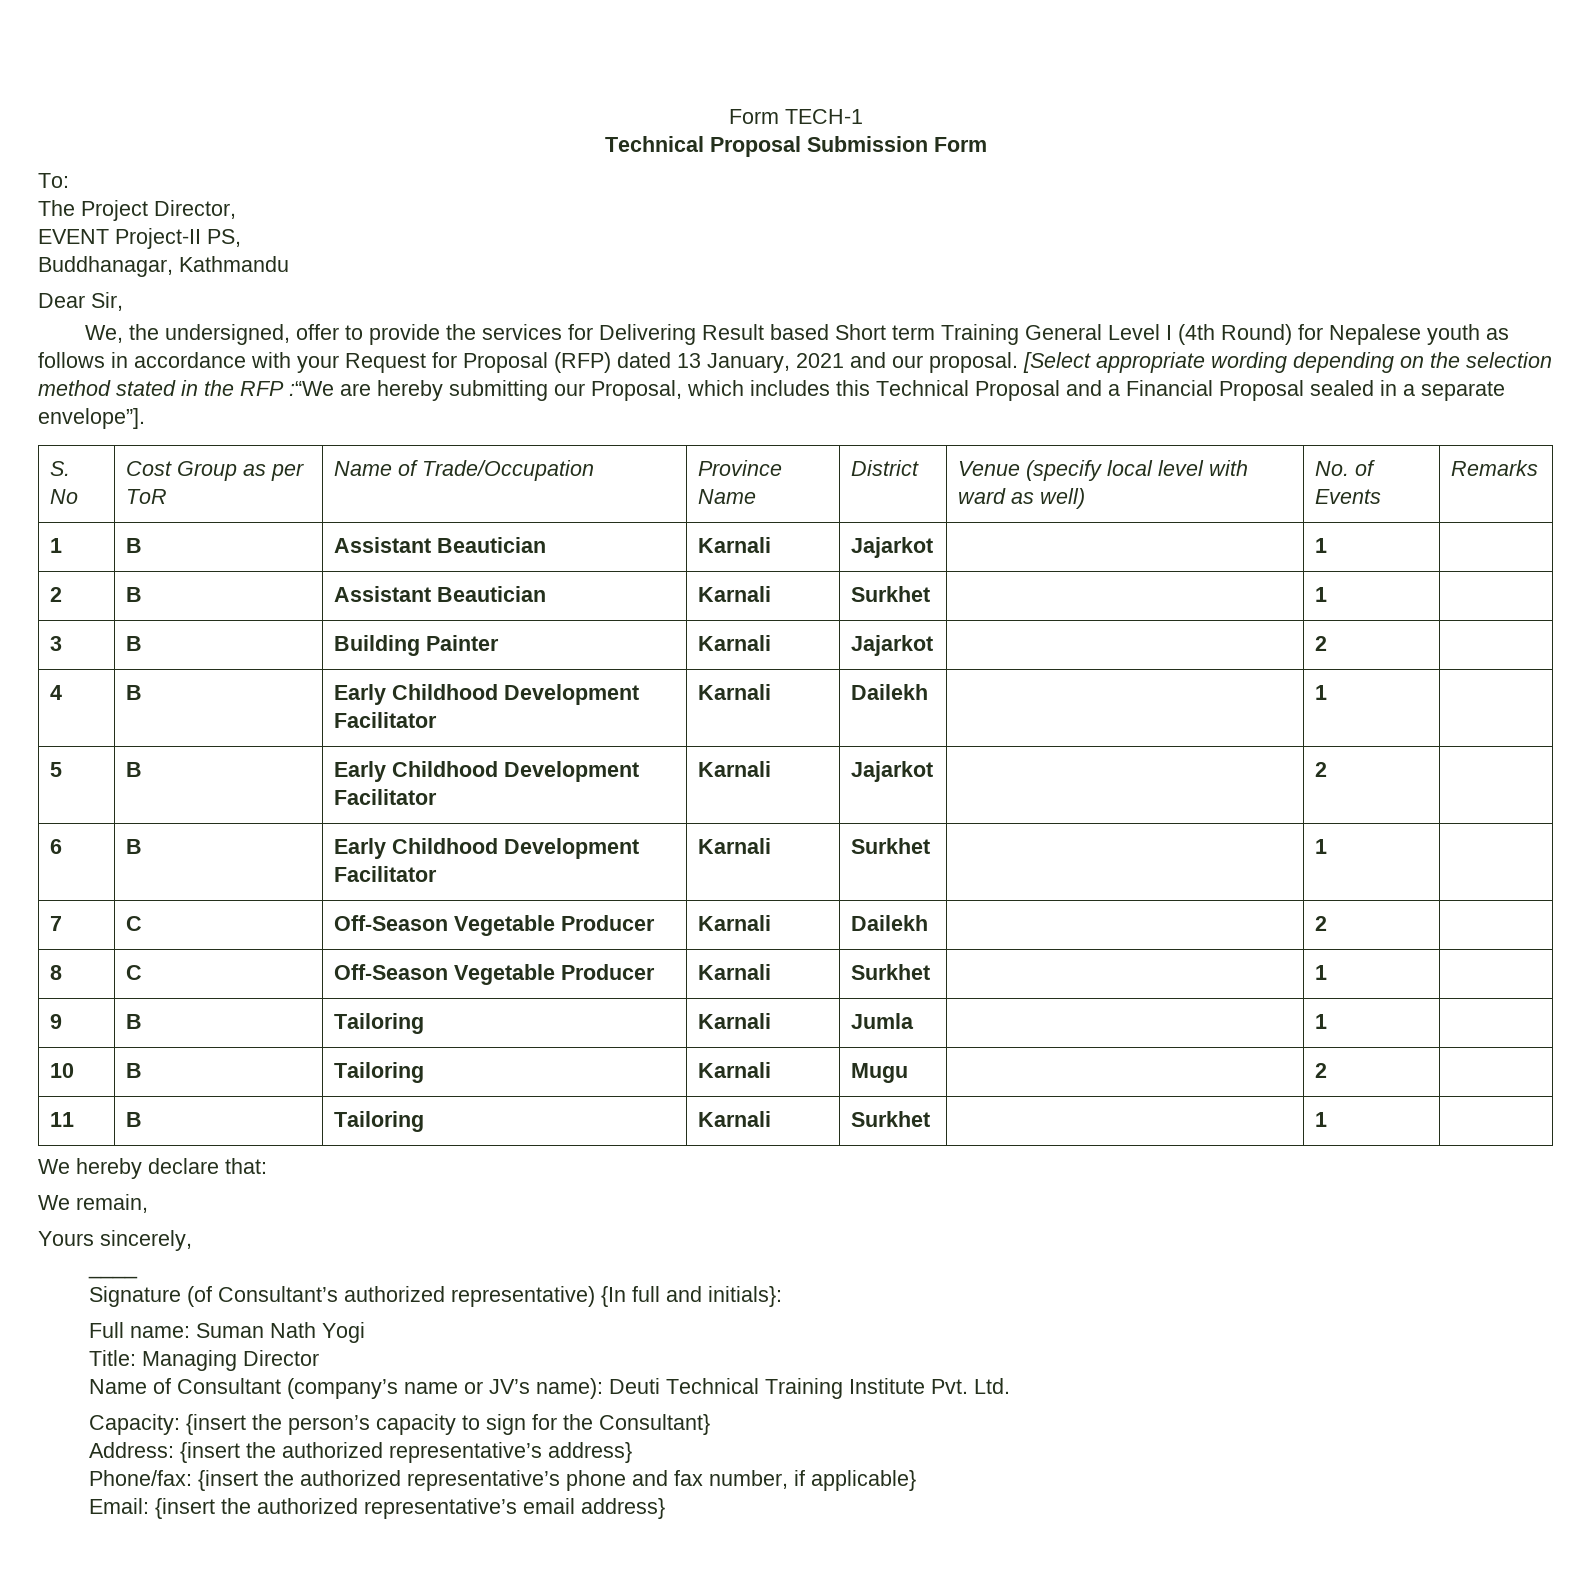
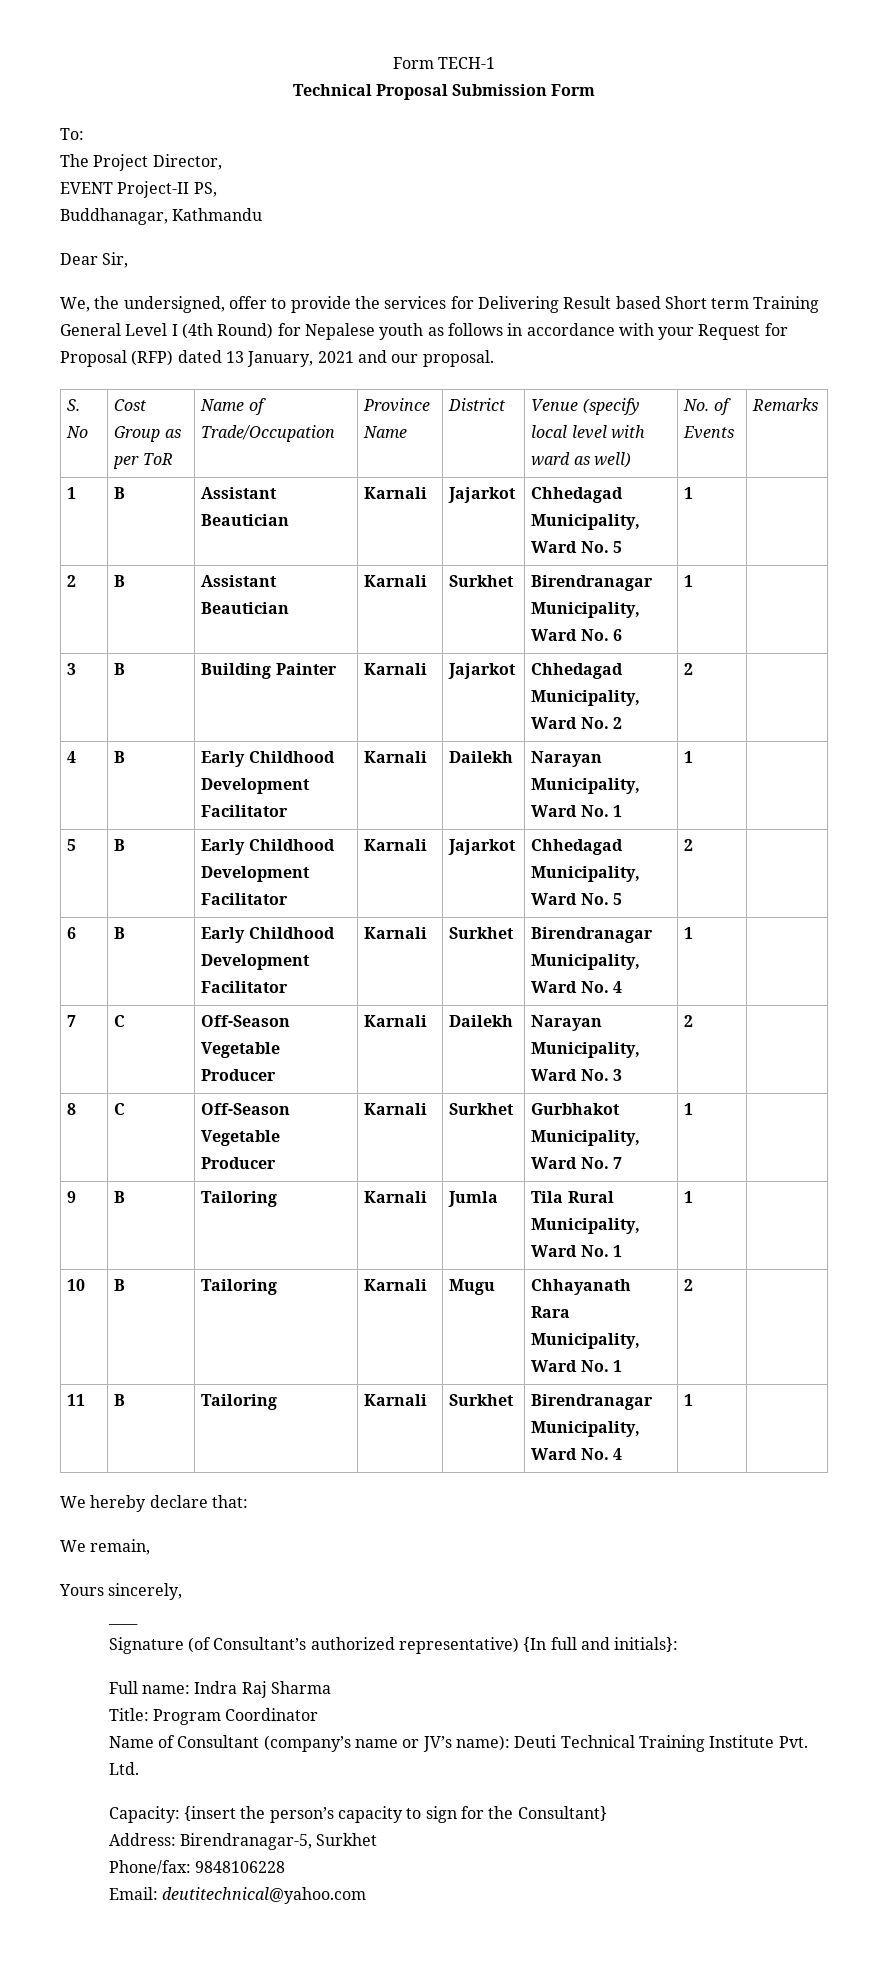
[1023,352,1552,373] [38,380,1505,401] [38,408,145,429] [Select appropriate wording depending on the selection method stated in the RFP :“We are hereby submitting our Proposal, which includes this Technical Proposal and a Financial Proposal sealed in a separate envelope”]. -> (494, 358) none
(934, 547) none -> [531,487,624,503] [531,514,641,530] [531,541,623,553] Chhedagad Municipality, Ward No. 5
(931, 594) none -> [531,575,654,591] [531,602,641,618] [531,629,623,641] Birendranagar Municipality, Ward No. 6
(934, 645) none -> [531,663,624,679] [531,690,641,706] [531,717,623,729] Chhedagad Municipality, Ward No. 2
(929, 692) none -> [531,751,603,767] [531,778,641,794] [531,805,623,817] Narayan Municipality, Ward No. 1
(934, 771) none -> [531,839,624,855] [531,866,641,882] [531,893,623,905] Chhedagad Municipality, Ward No. 5
(931, 846) none -> [531,927,654,943] [531,954,641,970] [531,981,623,993] Birendranagar Municipality, Ward No. 4
(929, 923) none -> [531,1015,603,1031] [531,1042,641,1058] [531,1069,623,1081] Narayan Municipality, Ward No. 3
(931, 972) none -> [531,1103,621,1115] [531,1130,641,1146] [531,1157,623,1169] Gurbhakot Municipality, Ward No. 7
(915, 1021) none -> [531,1191,614,1203] [531,1218,641,1234] [531,1245,623,1257] Tila Rural Municipality, Ward No. 1
(909, 1073) none -> [531,1279,632,1295] [531,1306,571,1318] [531,1333,641,1349] [531,1360,623,1372] Chhayanath Rara Municipality, Ward No. 1
(931, 1119) none -> [531,1394,654,1410] [531,1421,641,1437] [531,1448,623,1460] Birendranagar Municipality, Ward No. 4
[195,1322,365,1343] Suman Nath Yogi -> [194,1681,331,1698] Indra Raj Sharma
[141,1350,319,1371] Managing Director -> [152,1708,319,1725] Program Coordinator
[179,1442,632,1463] [88,1470,916,1491] [88,1498,665,1519] {insert the authorized representative’s address} // Phone/fax: {insert the authorized representative’s phone and fax number, if applicable} // Email: {insert the authorized representative’s email address} -> [179,1833,378,1850] [108,1860,285,1875] [108,1887,366,1904] Birendranagar-5, Surkhet // Phone/fax: 9848106228 // Email: deutitechnical@yahoo.com

